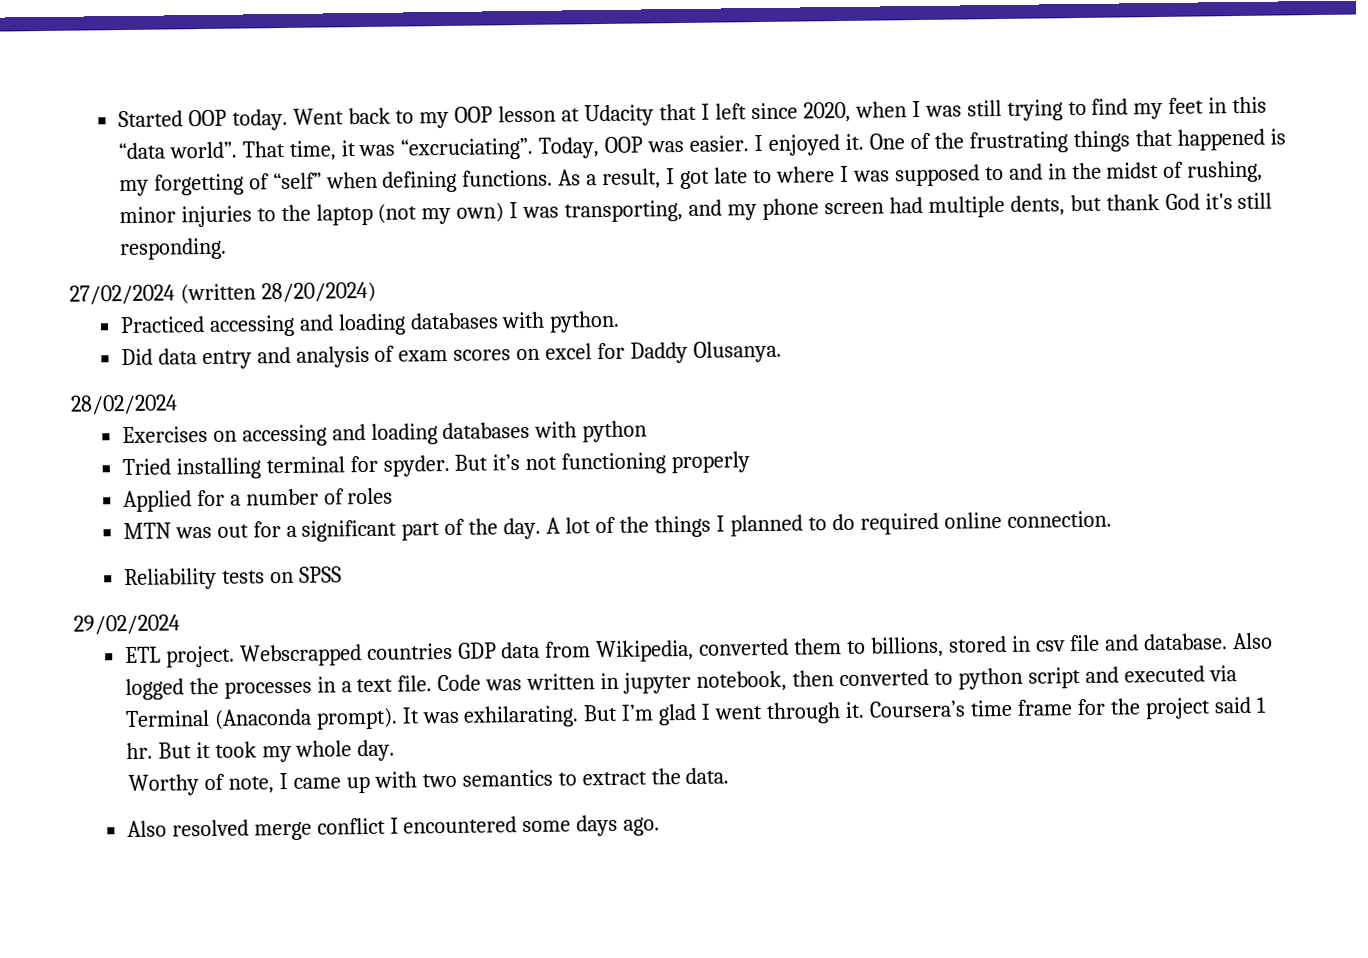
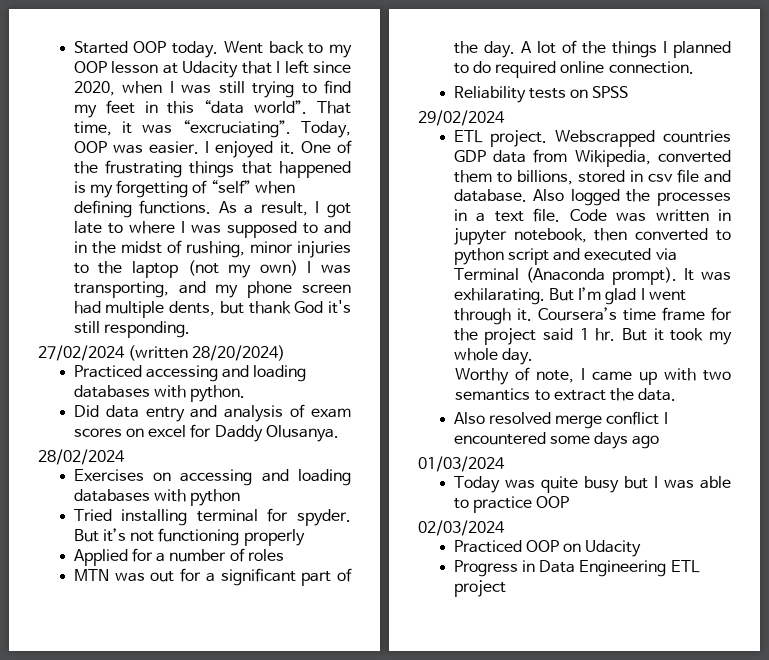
[623,817,661,836] ago. -> [632,435,660,449] [418,456,505,472] [453,476,731,493] [453,496,570,513] [418,520,505,536] [453,540,642,557] [453,560,700,577] [453,580,506,597] ago // 01/03/2024 // Today was quite busy but I was able to practice OOP // 02/03/2024 // Practiced OOP on Udacity // Progress in Data Engineering ETL project

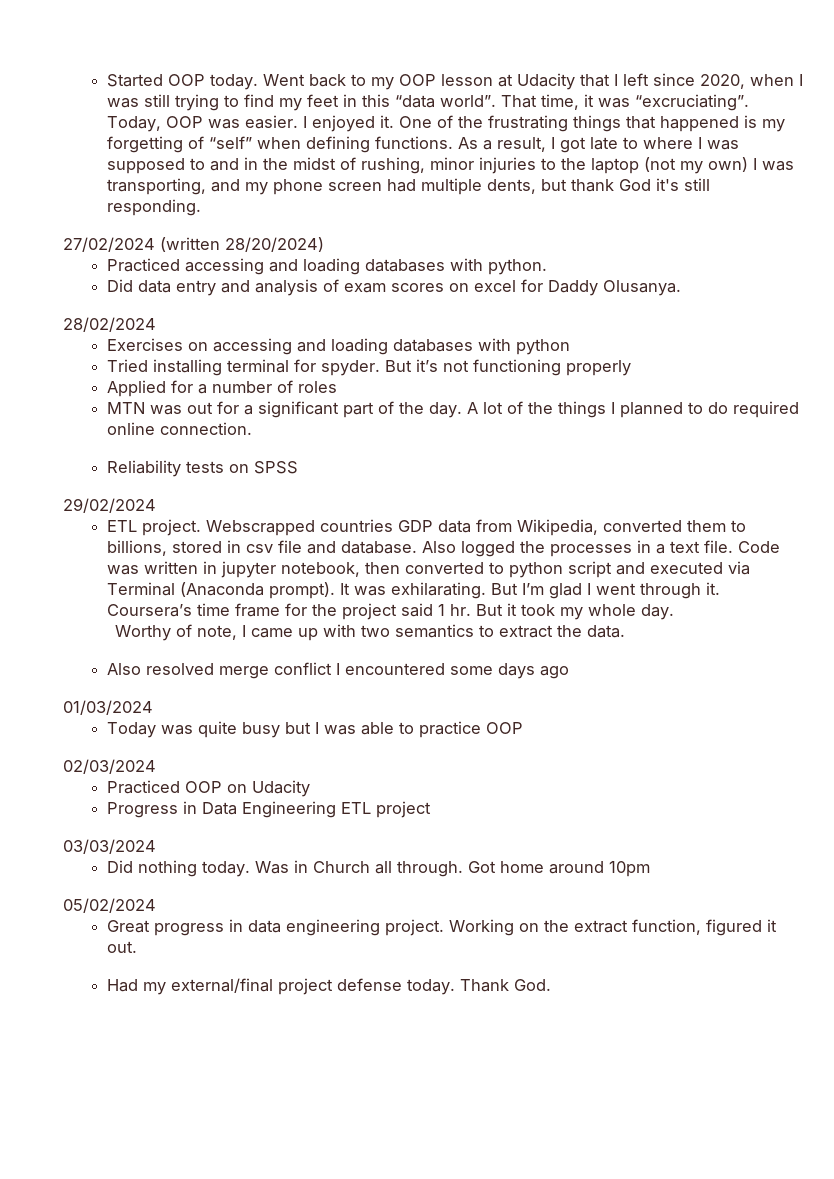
(506, 588) none -> [63,839,156,854] [106,860,650,877] [63,898,156,913] [106,919,777,936] [106,941,137,953] [106,978,551,995] // 03/03/2024 // Did nothing today. Was in Church all through. Got home around 10pm // 05/02/2024 // Great progress in data engineering project. Working on the extract function, figured it out. // Had my external/final project defense today. Thank God.

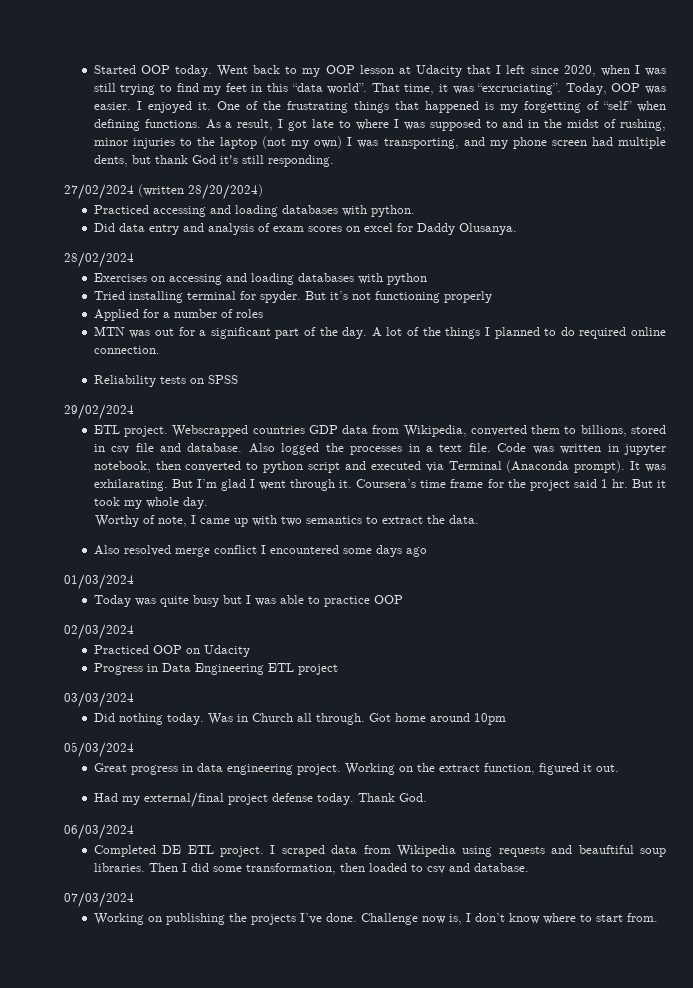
[63,898,156,913] 05/02/2024 -> [64,742,134,758] 05/03/2024
(551, 985) none -> [64,824,134,840] [93,845,666,857] [93,863,529,875] [64,892,134,908] [93,913,658,925] // 06/03/2024 // Completed DE ETL project. I scraped data from Wikipedia using requests and beauftiful soup libraries. Then I did some transformation, then loaded to csv and database. // 07/03/2024 // Working on publishing the projects I’ve done. Challenge now is, I don’t know where to start from.

